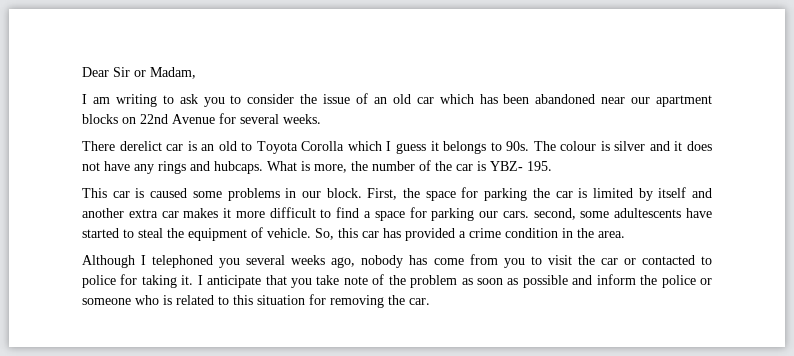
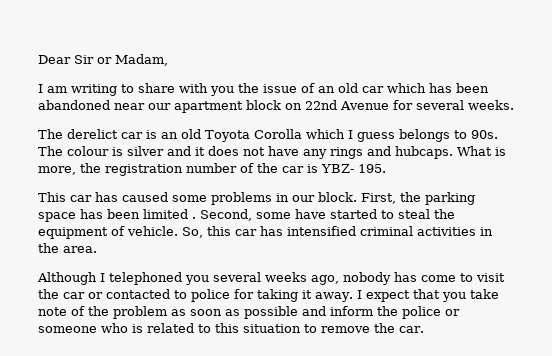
[179,94,295,107] ask you to consider -> [138,83,234,96] share with you
[82,114,118,124] blocks -> [246,100,281,110] block
[82,141,115,151] There -> [38,129,63,139] The
[241,142,253,151] to -> (201, 134) none
[430,141,439,151] it -> (395, 137) none
(368, 166) none -> [105,164,183,176] registration
[135,188,145,198] is -> [95,192,118,202] has
[425,187,712,201] [82,207,682,221] space for parking the car is limited by itself and another extra car makes it more difficult to find a space for parking our cars. second, some adultescents -> [425,192,475,205] [38,209,291,222] parking space has been limited . Second, some
[405,228,558,241] provided a crime condition -> [287,226,476,236] intensified criminal activities
[469,254,525,268] from you -> (456, 278) none
[181,275,262,288] it. I anticipate -> [302,290,410,302] it away. I expect
[309,294,384,308] for removing -> [304,324,370,333] to remove

